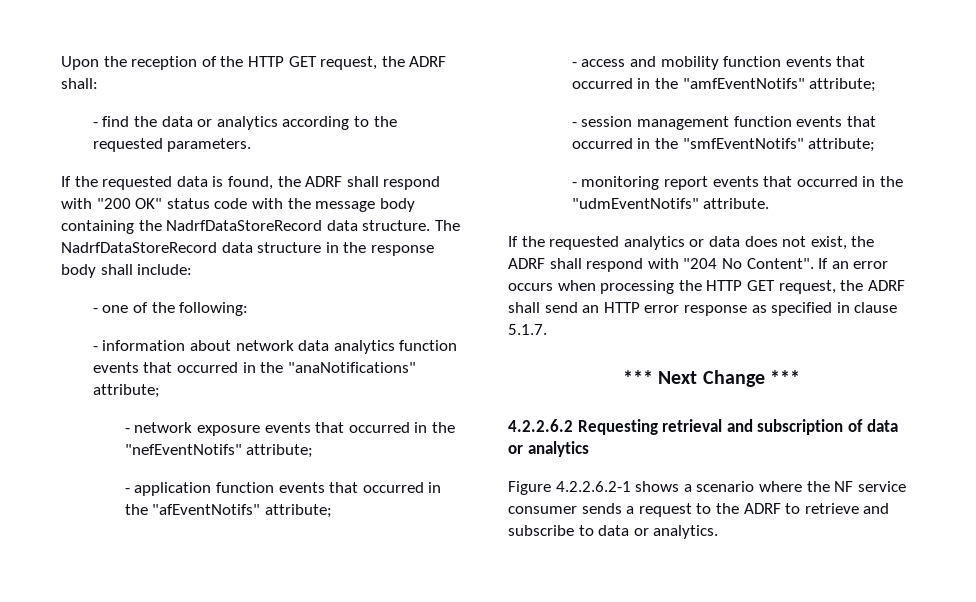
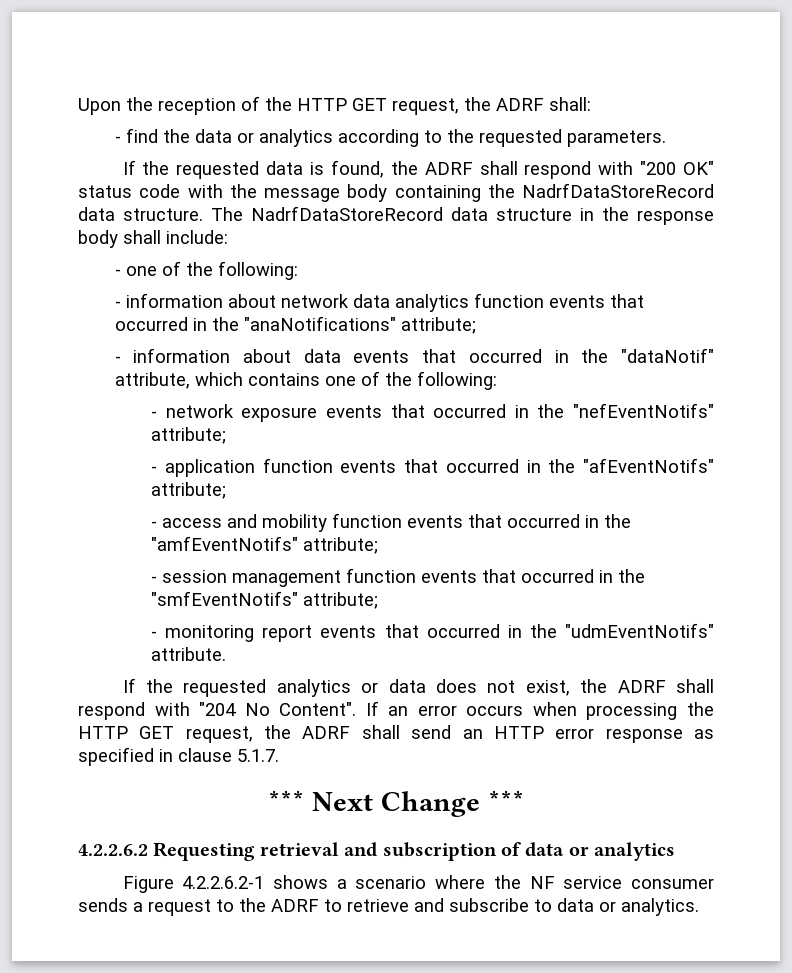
(160, 391) none -> [114,348,714,363] [114,371,497,390] // - information about data events that occurred in the "dataNotif" attribute, which contains one of the following:

